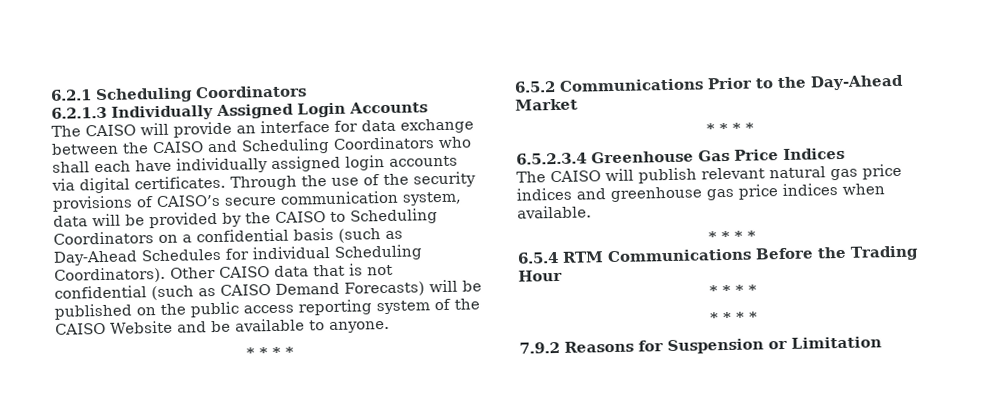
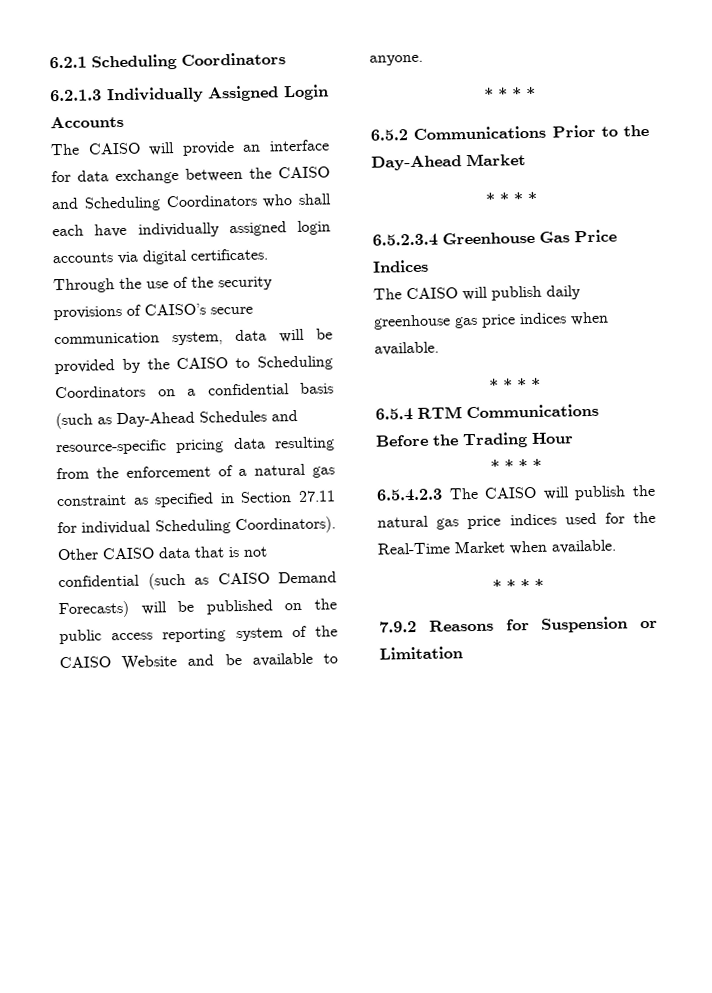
(221, 255) none -> [271,409,298,422] [56,436,335,456] [56,463,336,480] [56,490,336,508] and resource-specific pricing data resulting from the enforcement of a natural gas constraint as specified in Section 27.11
[701,163,902,181] [516,187,606,201] relevant natural gas price indices and -> [546,285,581,300] daily
(757, 290) none -> [376,484,656,502] [377,511,656,530] [377,539,616,555] // 6.5.4.2.3 The CAISO will publish the natural gas price indices used for the Real-Time Market when available.

